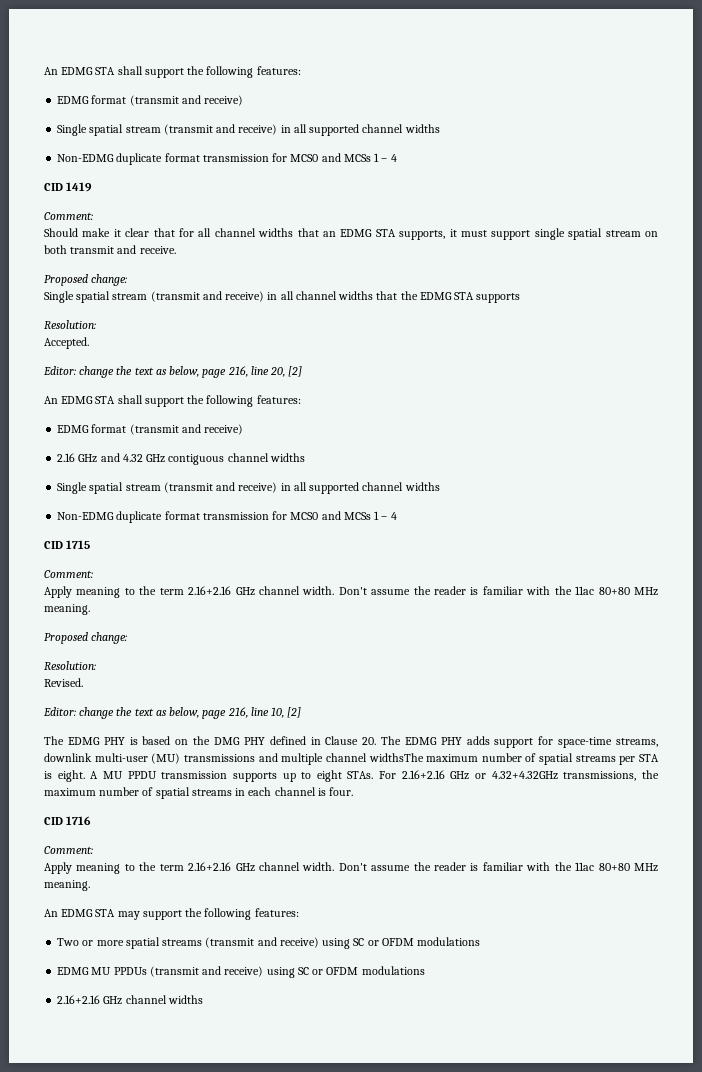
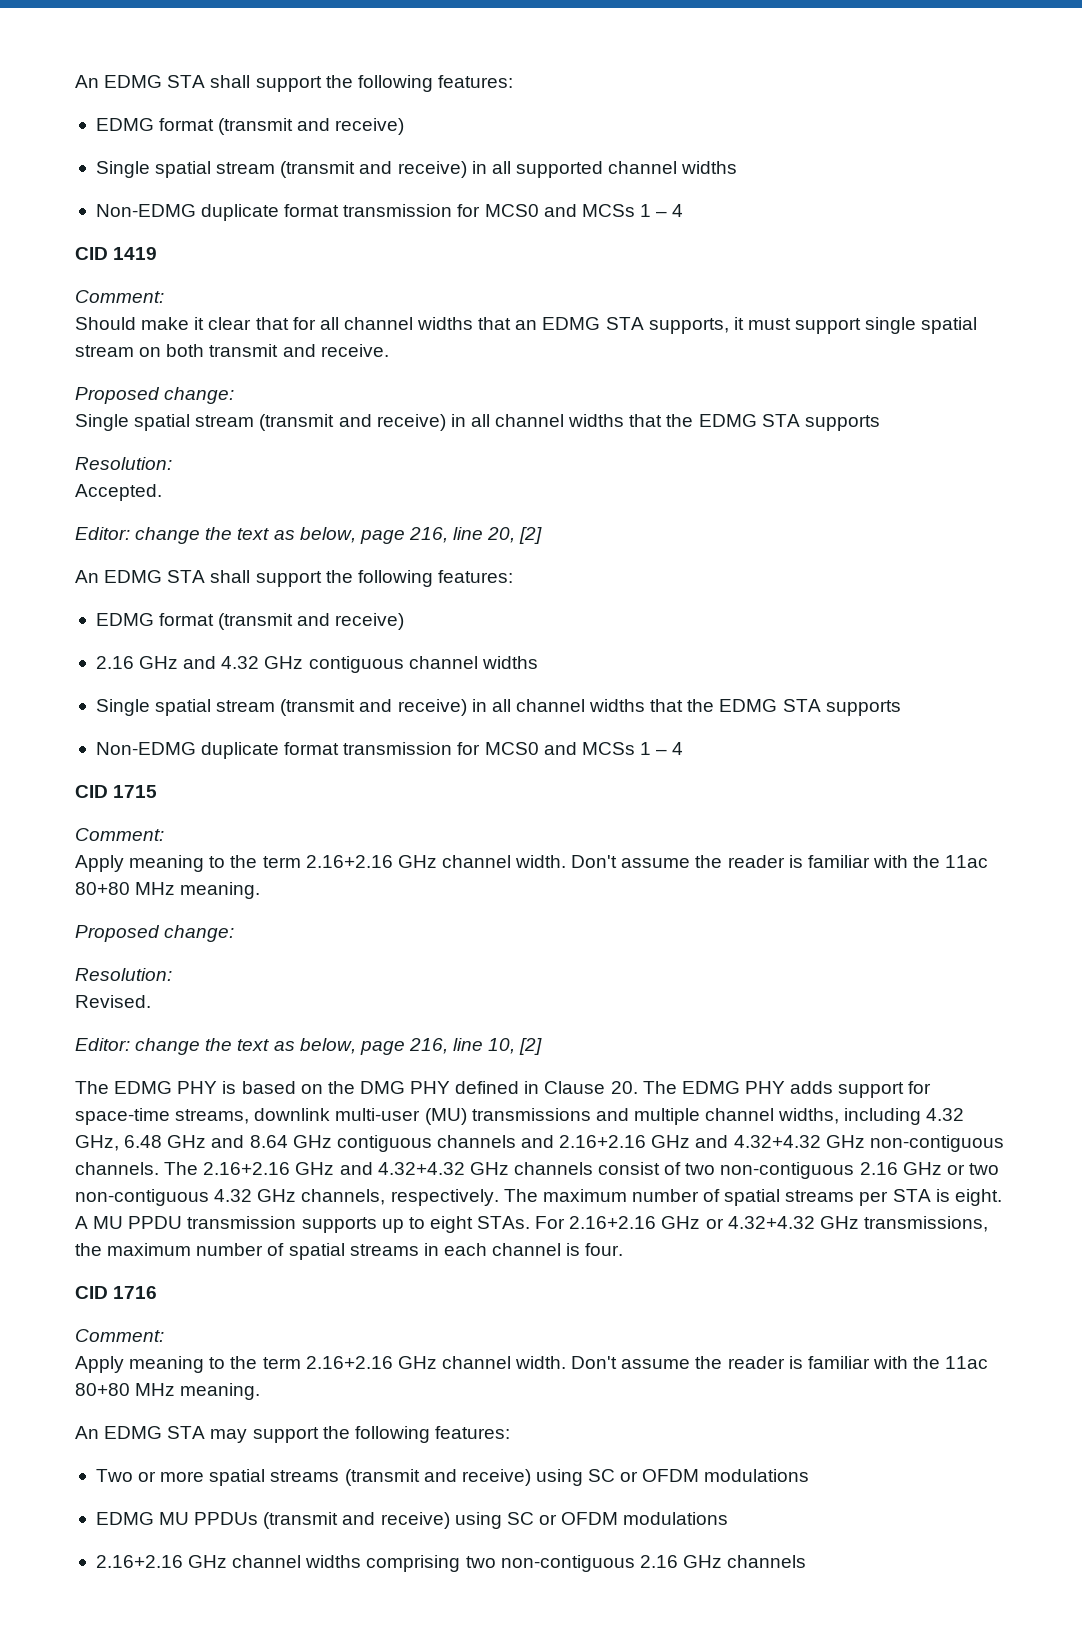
[309,482,440,494] supported channel widths -> [515,699,901,716] channel widths that the EDMG STA supports
[368,753,424,762] widthsThe -> [778,1108,965,1125] [75,1135,1004,1152] [75,1162,999,1179] [75,1189,538,1206] widths, including 4.32 GHz, 6.48 GHz and 8.64 GHz contiguous channels and 2.16+2.16 GHz and 4.32+4.32 GHz non-contiguous channels. The 2.16+2.16 GHz and 4.32+4.32 GHz channels consist of two non-contiguous 2.16 GHz or two non-contiguous 4.32 GHz channels, respectively. The
[491,771,558,780] 4.32+4.32GHz -> [727,1216,859,1229] 4.32+4.32 GHz
(203, 999) none -> [366,1555,807,1572] comprising two non-contiguous 2.16 GHz channels

